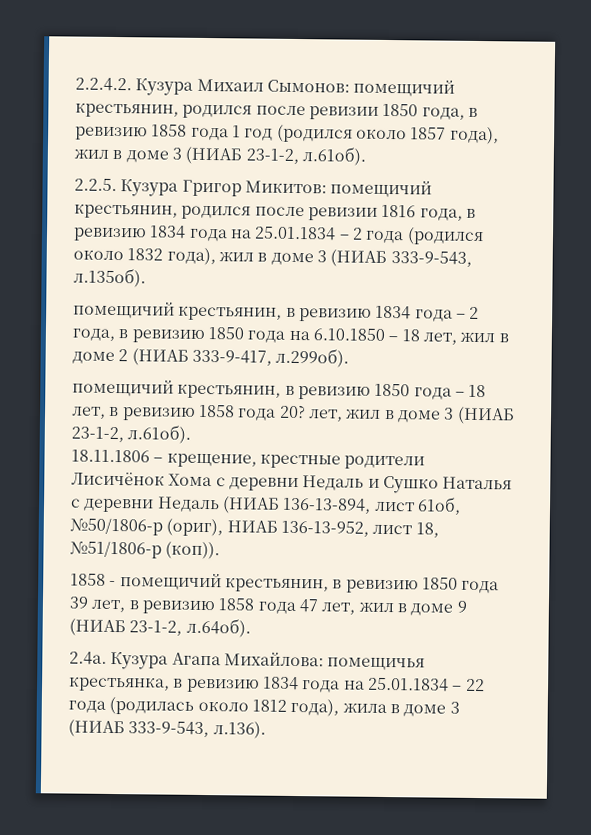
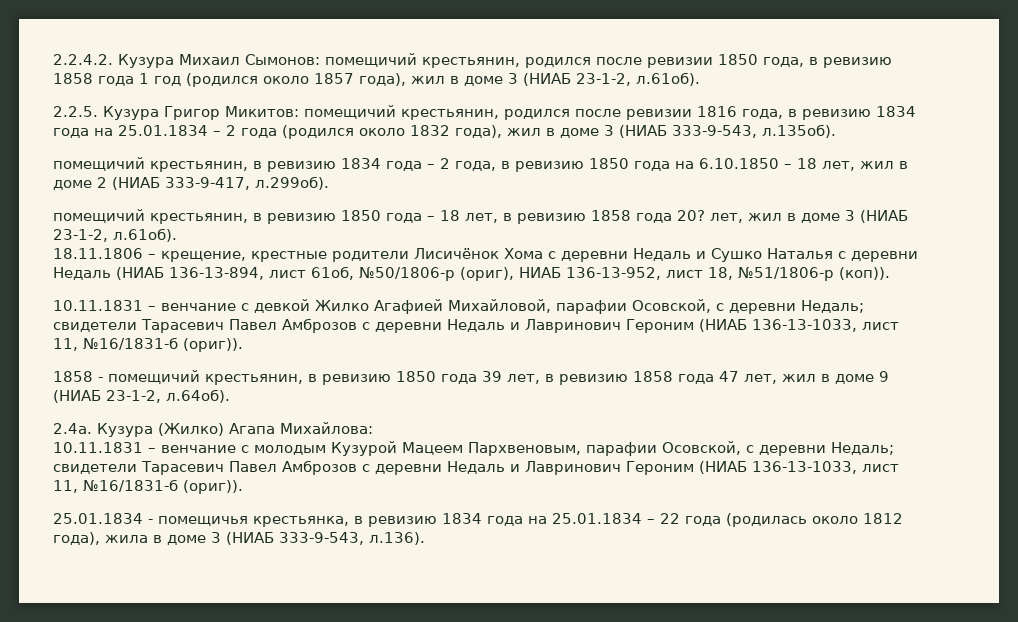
(221, 550) none -> [53,299,864,314] [53,318,899,333] [53,337,243,352] // 10.11.1831 – венчание с девкой Жилко Агафией Михайловой, парафии Осовской, с деревни Недаль; свидетели Тарасевич Павел Амброзов с деревни Недаль и Лавринович Героним (НИАБ 136-13-1033, лист 11, №16/1831-б (ориг)).
(169, 660) none -> [158,423,224,436] (Жилко)
(324, 659) none -> [53,441,894,456] [53,460,899,475] [53,479,243,494] [53,513,153,524] // 10.11.1831 – венчание с молодым Кузурой Мацеем Пархвеновым, парафии Осовской, с деревни Недаль; свидетели Тарасевич Павел Амброзов с деревни Недаль и Лавринович Героним (НИАБ 136-13-1033, лист 11, №16/1831-б (ориг)). // 25.01.1834 -

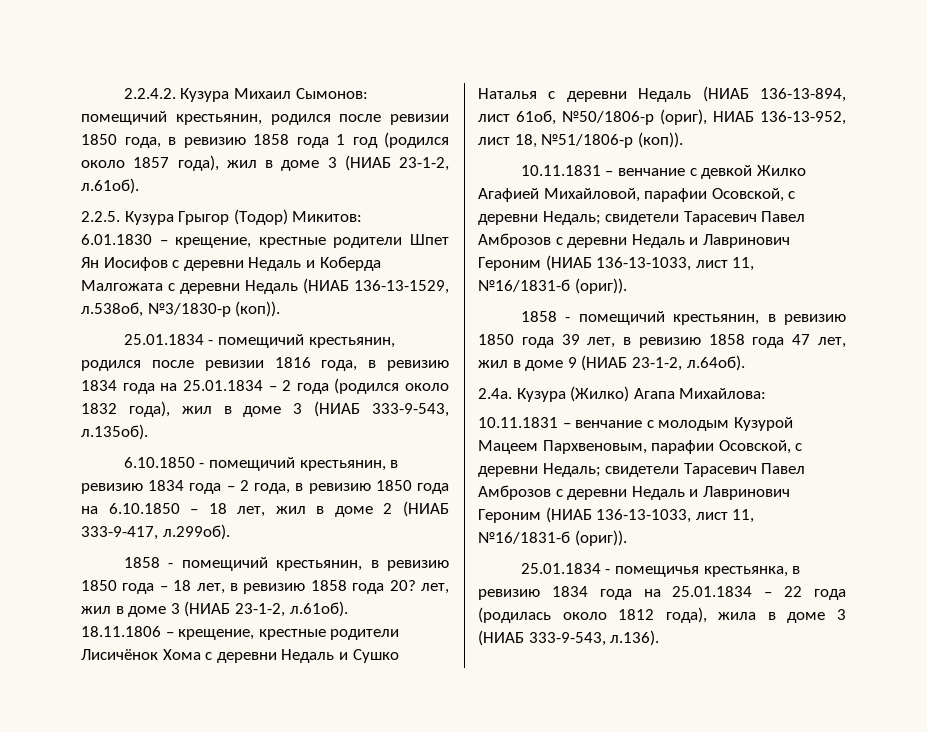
[164,106,220,120] Григор -> [178,209,288,225] Грыгор (Тодор)
(299, 111) none -> [81,234,449,248] [81,256,381,271] [81,278,449,294] [81,301,281,317] [123,334,214,345] // 6.01.1830 – крещение, крестные родители Шпет Ян Иосифов с деревни Недаль и Коберда Малгожата с деревни Недаль (НИАБ 136-13-1529, л.538об, №3/1830-р (коп)). // 25.01.1834 -
(836, 131) none -> [123,457,205,468] 6.10.1850 -
(329, 183) none -> [123,557,174,568] 1858 -

